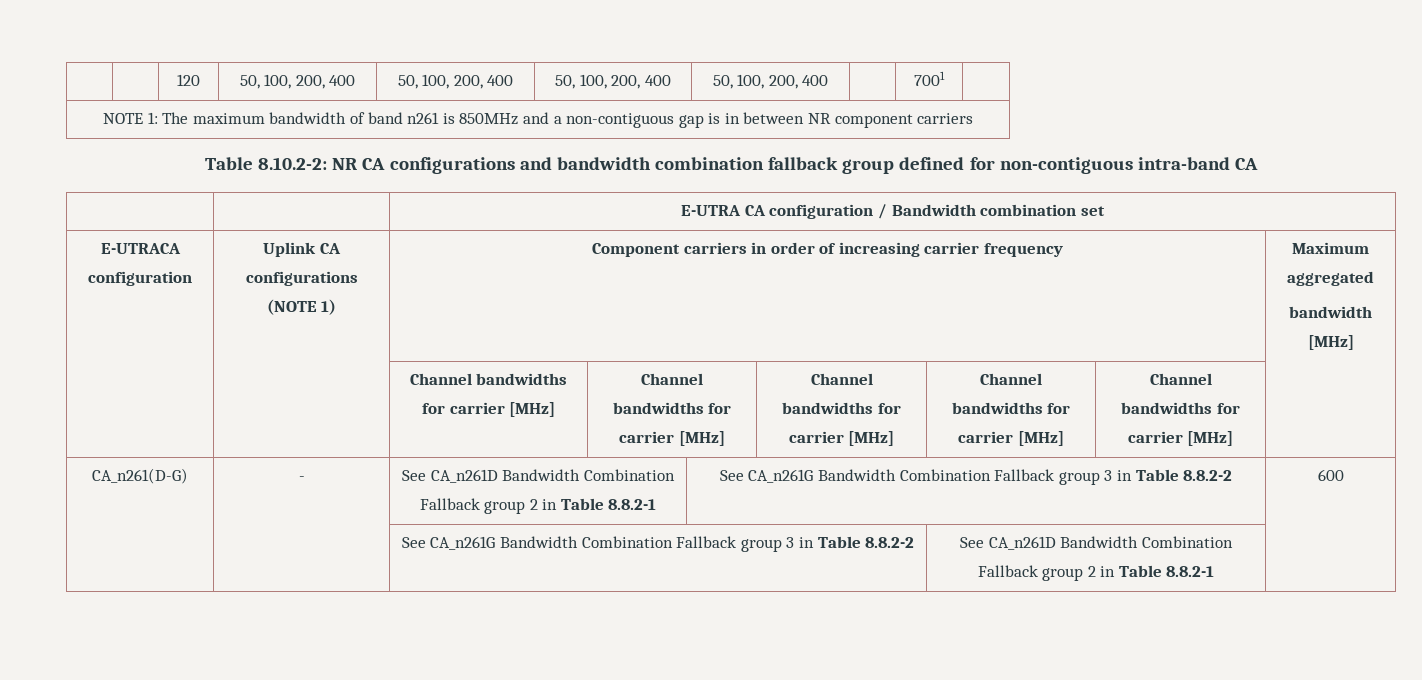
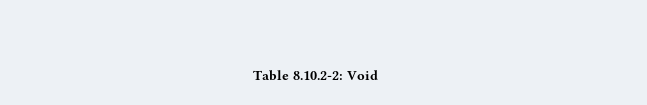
[177,74,200,86] [239,74,356,89] [397,74,514,89] [555,74,671,89] [712,74,829,89] [914,71,945,86] [103,112,974,128] [205,157,1258,174] [681,204,1105,219] [100,243,181,254] [88,271,192,286] [263,242,341,257] [245,271,358,286] [266,299,337,315] [591,242,1064,257] [1292,242,1369,254] [1287,271,1374,286] [1289,306,1372,318] [1307,335,1354,350] [409,373,568,385] [421,402,556,417] [641,373,703,385] [612,402,732,414] [619,431,725,446] [810,373,873,385] [782,402,901,414] [788,431,895,446] [980,373,1042,385] [951,402,1071,414] [958,431,1064,446] [1149,373,1212,385] [1121,402,1240,414] [1127,431,1234,446] [92,468,188,484] [298,476,305,481] [402,469,675,483] [419,498,657,514] [719,469,1233,485] [1317,469,1344,481] [401,536,915,552] [960,536,1233,550] [977,565,1215,581] | | 120 | 50, 100, 200, 400 | 50, 100, 200, 400 | 50, 100, 200, 400 | 50, 100, 200, 400 | | 7001 | // NOTE 1: The maximum bandwidth of band n261 is 850MHz and a non-contiguous gap is in between NR component carriers // Table 8.10.2-2: NR CA configurations and bandwidth combination fallback group defined for non-contiguous intra-band CA // | | E-UTRA CA configuration / Bandwidth combination set // E-UTRACA configuration | Uplink CA configurations (NOTE 1) | Component carriers in order of increasing carrier frequency | Maximum aggregated // bandwidth [MHz] // | | Channel bandwidths for carrier [MHz] | Channel bandwidths for carrier [MHz] | Channel bandwidths for carrier [MHz] | Channel bandwidths for carrier [MHz] | Channel bandwidths for carrier [MHz] | // CA_n261(D-G) | - | See CA_n261D Bandwidth Combination Fallback group 2 in Table 8.8.2-1 | See CA_n261G Bandwidth Combination Fallback group 3 in Table 8.8.2-2 | 600 // | | See CA_n261G Bandwidth Combination Fallback group 3 in Table 8.8.2-2 | See CA_n261D Bandwidth Combination Fallback group 2 in Table 8.8.2-1 | -> [252,70,378,81] Table 8.10.2-2: Void

